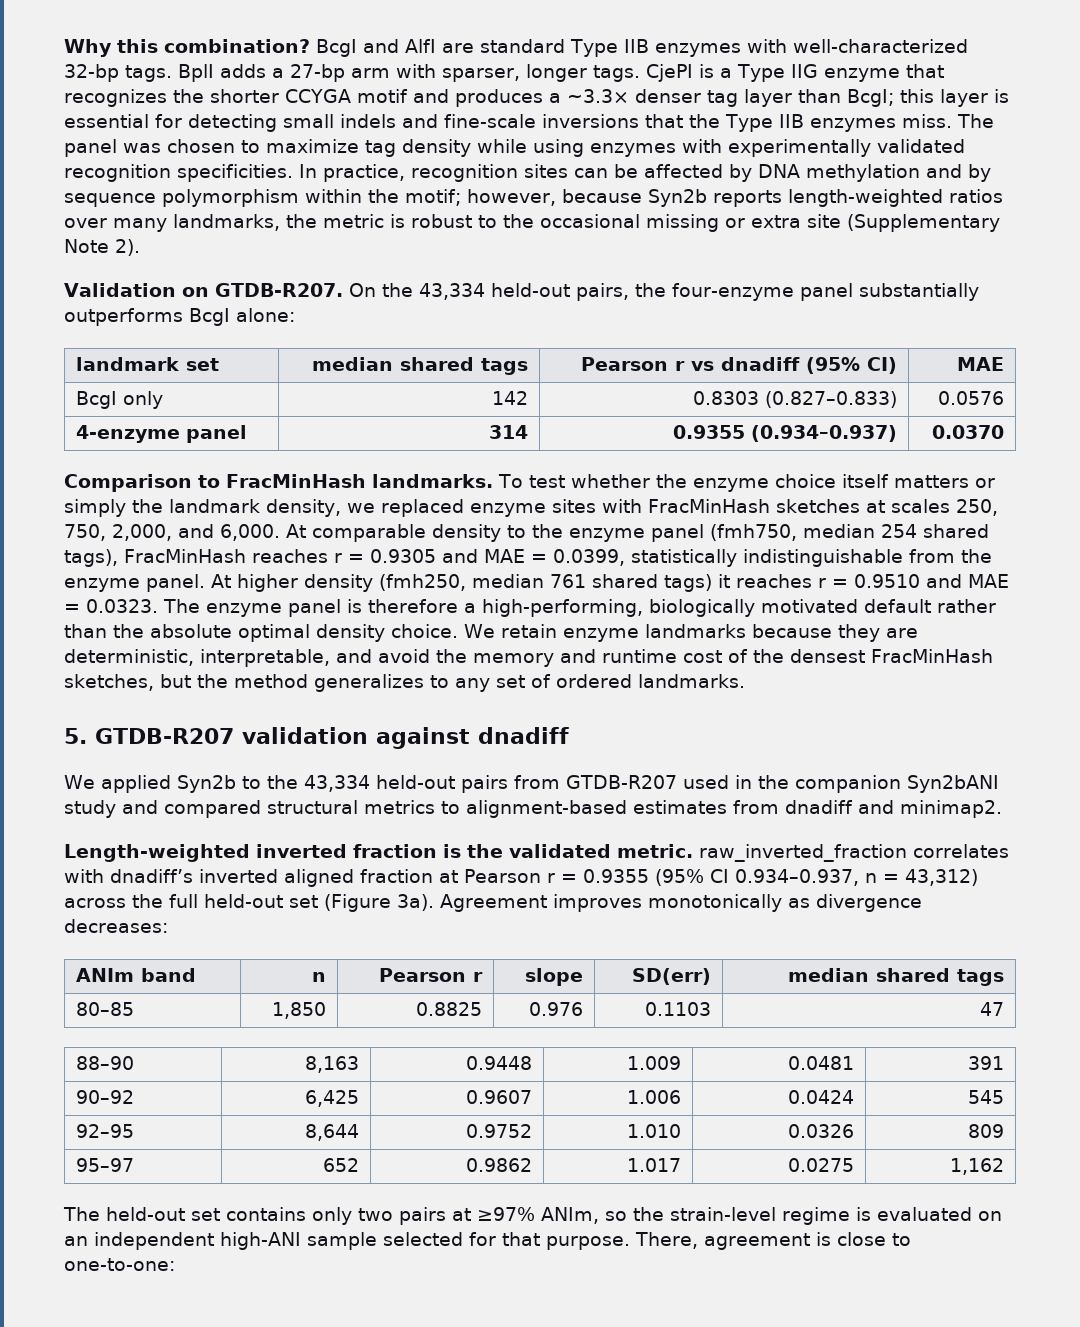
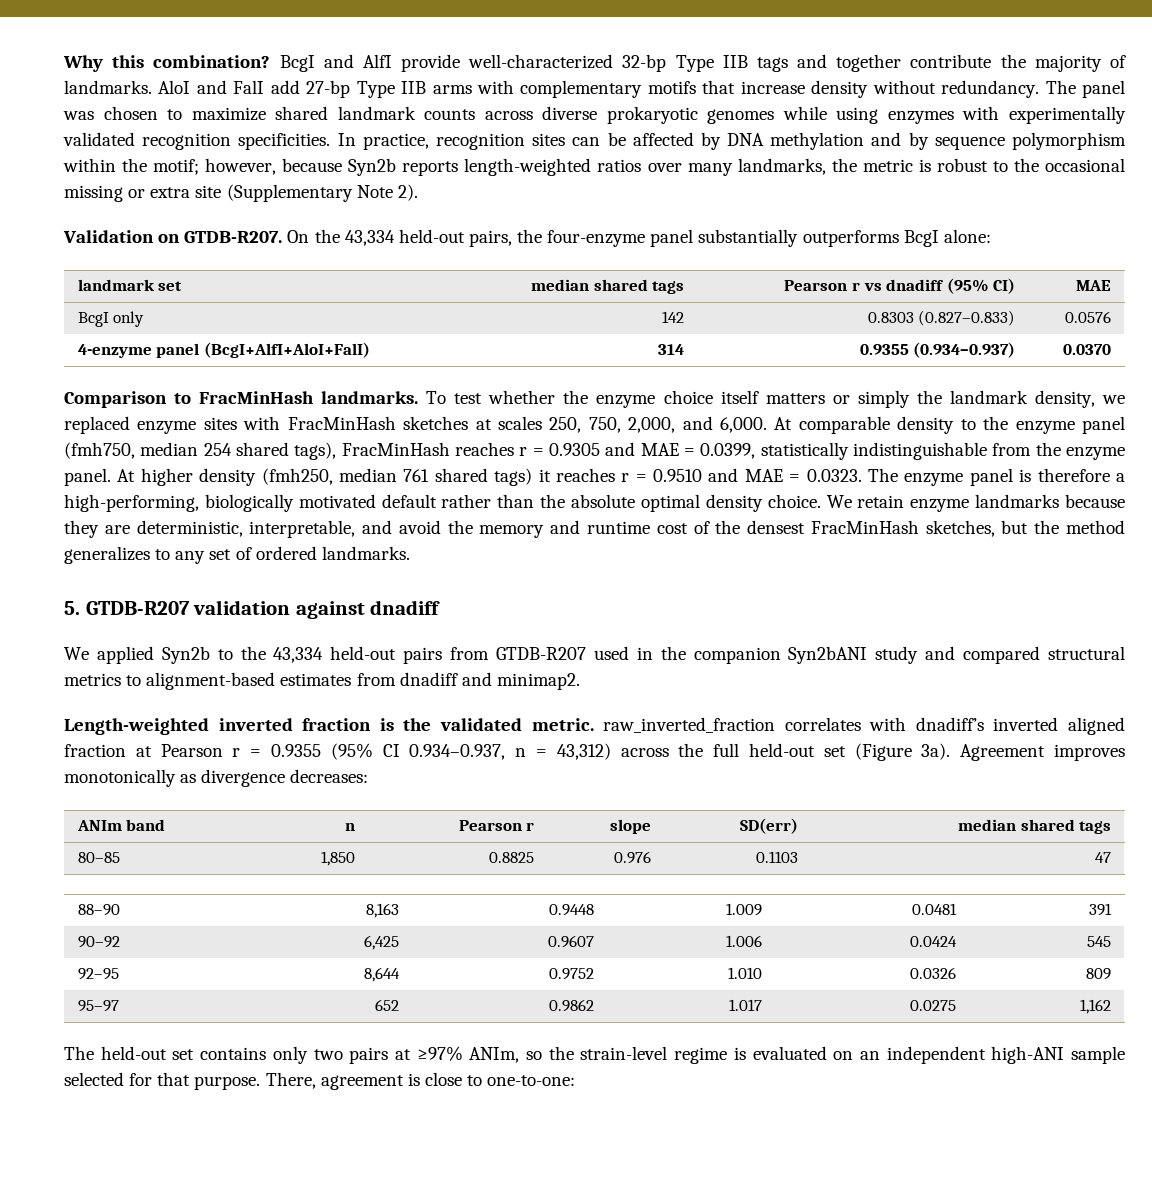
[442,39,968,57] [64,64,944,82] [64,89,1009,107] [64,114,952,132] are standard Type IIB enzymes with well-characterized 32-bp tags. BplI adds a 27-bp arm with sparser, longer tags. CjePI is a Type IIG enzyme that recognizes the shorter CCYGA motif and produces a ~3.3× denser tag layer than BcgI; this layer is essential for detecting small indels and fine-scale inversions that the Type IIB enzymes miss. -> [401,54,1126,72] [64,80,1040,98] provide well-characterized 32-bp Type IIB tags and together contribute the majority of landmarks. AloI and FalI add 27-bp Type IIB arms with complementary motifs that increase density without redundancy.
[365,139,471,157] tag density -> [275,106,775,124] shared landmark counts across diverse prokaryotic genomes
(248, 434) none -> [203,342,370,358] (BcgI+AlfI+AloI+FalI)

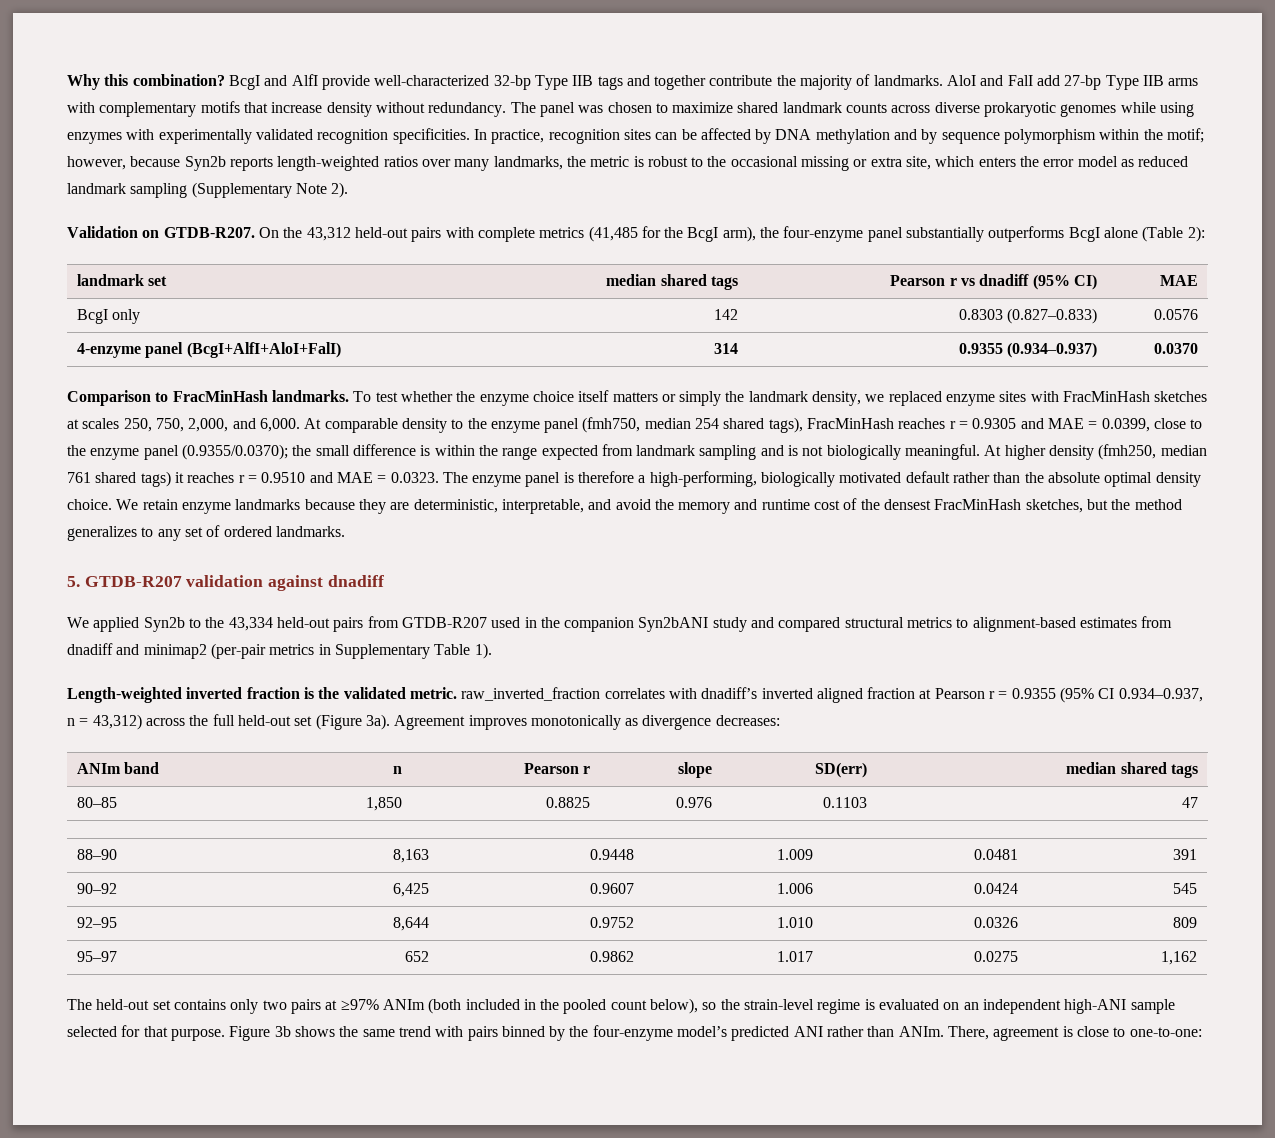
[195,185,222,198] site -> [906,156,1189,170] [67,183,188,198] site, which enters the error model as reduced landmark sampling
[344,229,512,247] 43,334 held-out pairs, -> [306,226,756,242] 43,312 held-out pairs with complete metrics (41,485 for the BcgI arm),
[943,229,991,243] alone: -> [1104,226,1205,242] alone (Table 2):
[760,442,1126,460] [64,468,111,486] statistically indistinguishable from the enzyme panel. -> [1153,418,1203,429] [67,444,981,460] close to the enzyme panel (0.9355/0.0370); the small difference is within the range expected from landmark sampling and is not biologically meaningful.
[496,673,580,690] minimap2. -> [143,643,492,659] minimap2 (per-pair metrics in Supplementary Table 1).
[469,1047,520,1063] ANIm, -> [382,998,699,1014] ANIm (both included in the pooled count below),
(261, 1083) none -> [229,1025,944,1041] Figure 3b shows the same trend with pairs binned by the four-enzyme model’s predicted ANI rather than ANIm.

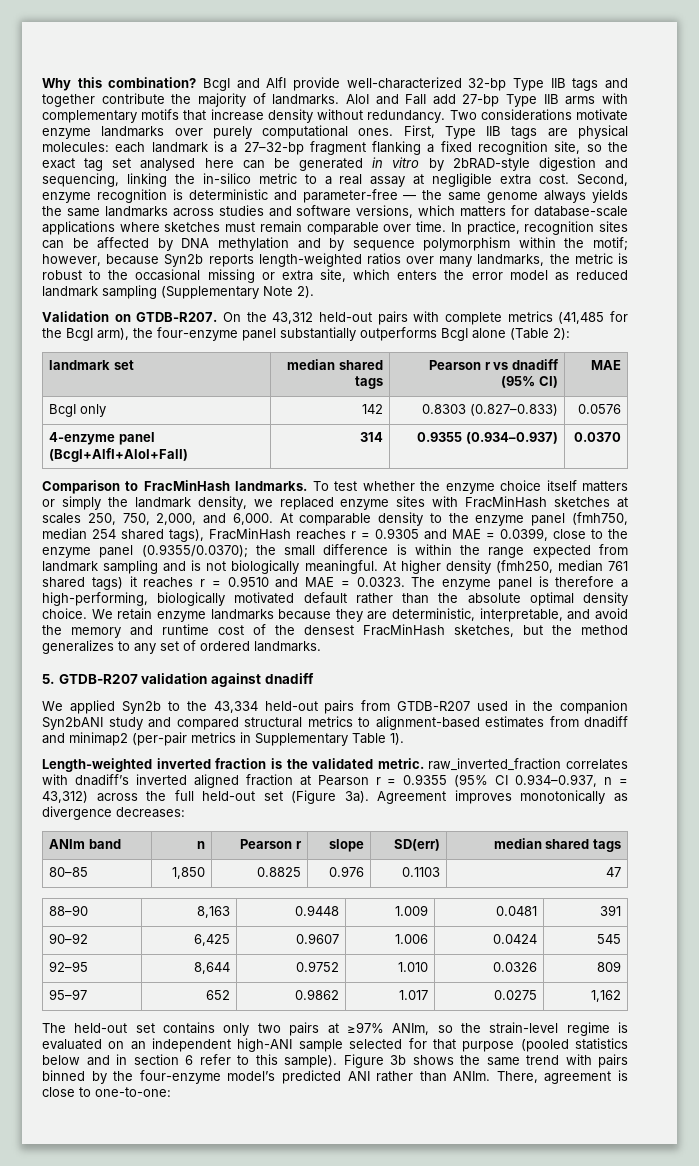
[510,102,1195,117] [67,128,470,144] The panel was chosen to maximize shared landmark counts across diverse prokaryotic genomes while using enzymes with experimentally validated recognition specificities. -> [449,109,628,121] [42,125,628,139] [42,141,628,155] [42,157,628,171] [42,173,628,187] [42,189,629,203] [42,205,629,218] [42,221,447,235] Two considerations motivate enzyme landmarks over purely computational ones. First, Type IIB tags are physical molecules: each landmark is a 27–32-bp fragment flanking a fixed recognition site, so the exact tag set analysed here can be generated in vitro by 2bRAD-style digestion and sequencing, linking the in-silico metric to a real assay at negligible extra cost. Second, enzyme recognition is deterministic and parameter-free — the same genome always yields the same landmarks across studies and software versions, which matters for database-scale applications where sketches must remain comparable over time.
[382,998,699,1014] ANIm (both included in the pooled count below), -> [392,1023,430,1035] ANIm,
[170,1029,225,1041] purpose. -> [462,1038,629,1052] [42,1054,337,1068] purpose (pooled statistics below and in section 6 refer to this sample).

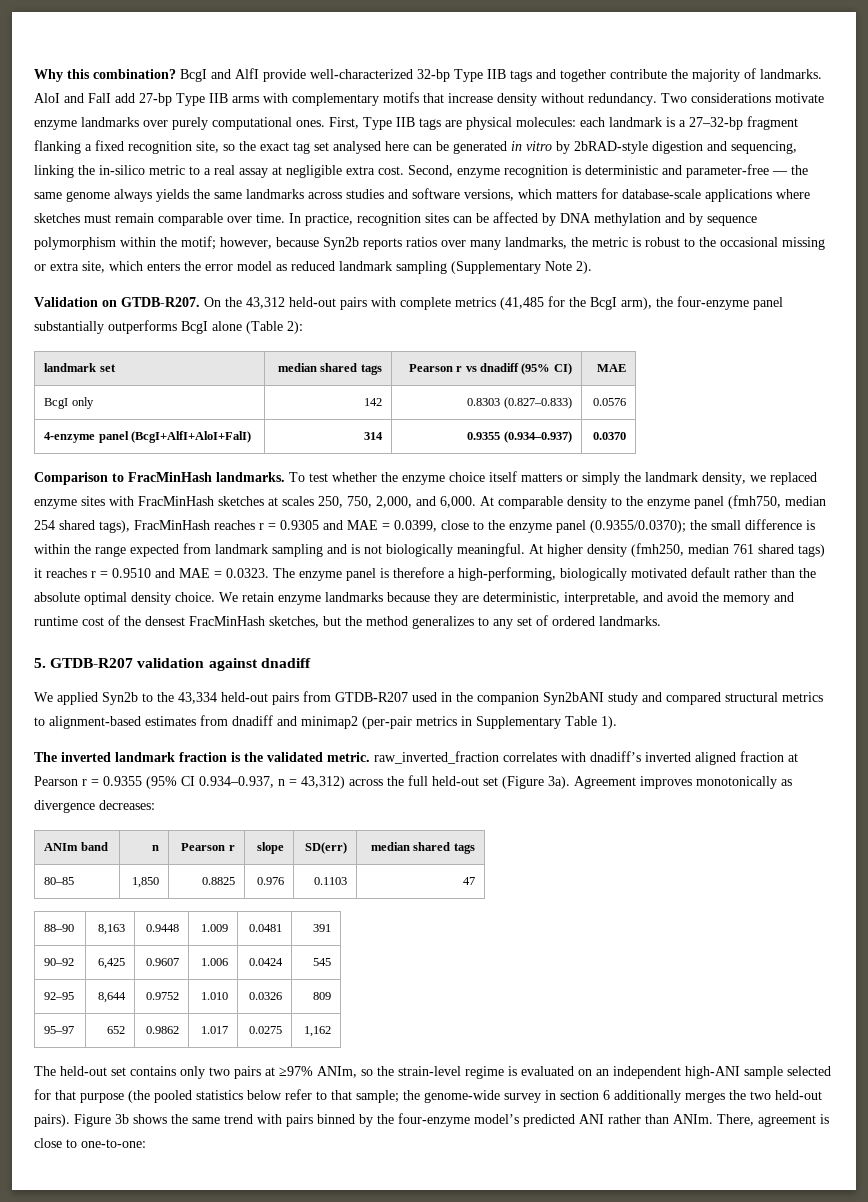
[258,253,362,267] length-weighted -> (402, 244) none
[42,758,211,772] Length-weighted inverted -> [34,752,175,762] The inverted landmark
[520,1038,629,1052] [42,1054,337,1068] (pooled statistics below and in section 6 refer to this sample). -> [128,1089,822,1103] [34,1114,70,1127] (the pooled statistics below refer to that sample; the genome-wide survey in section 6 additionally merges the two held-out pairs).

